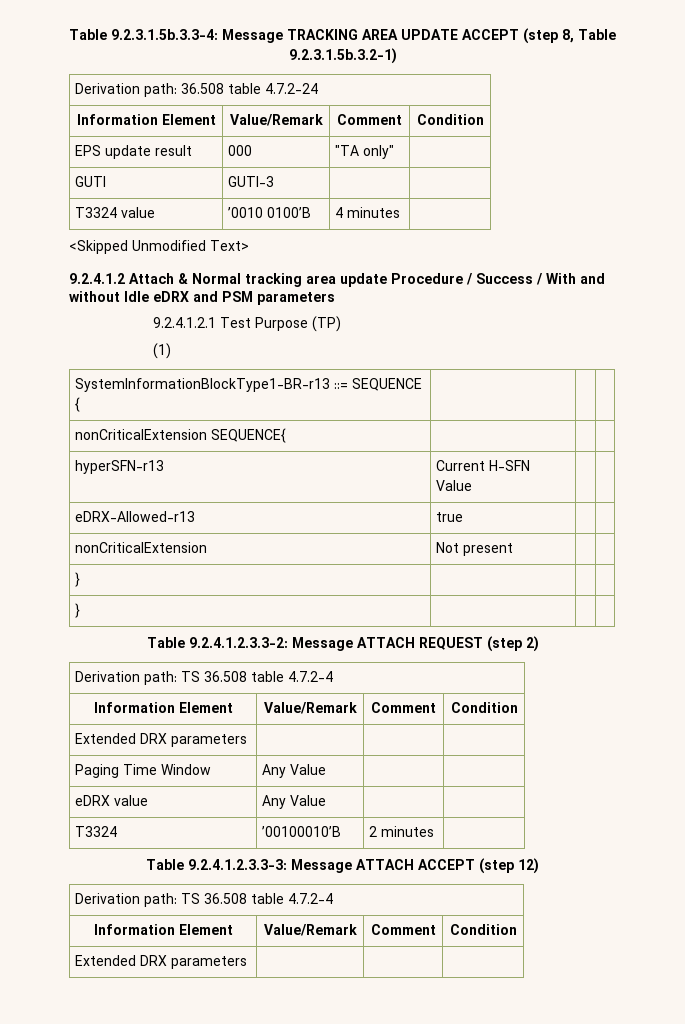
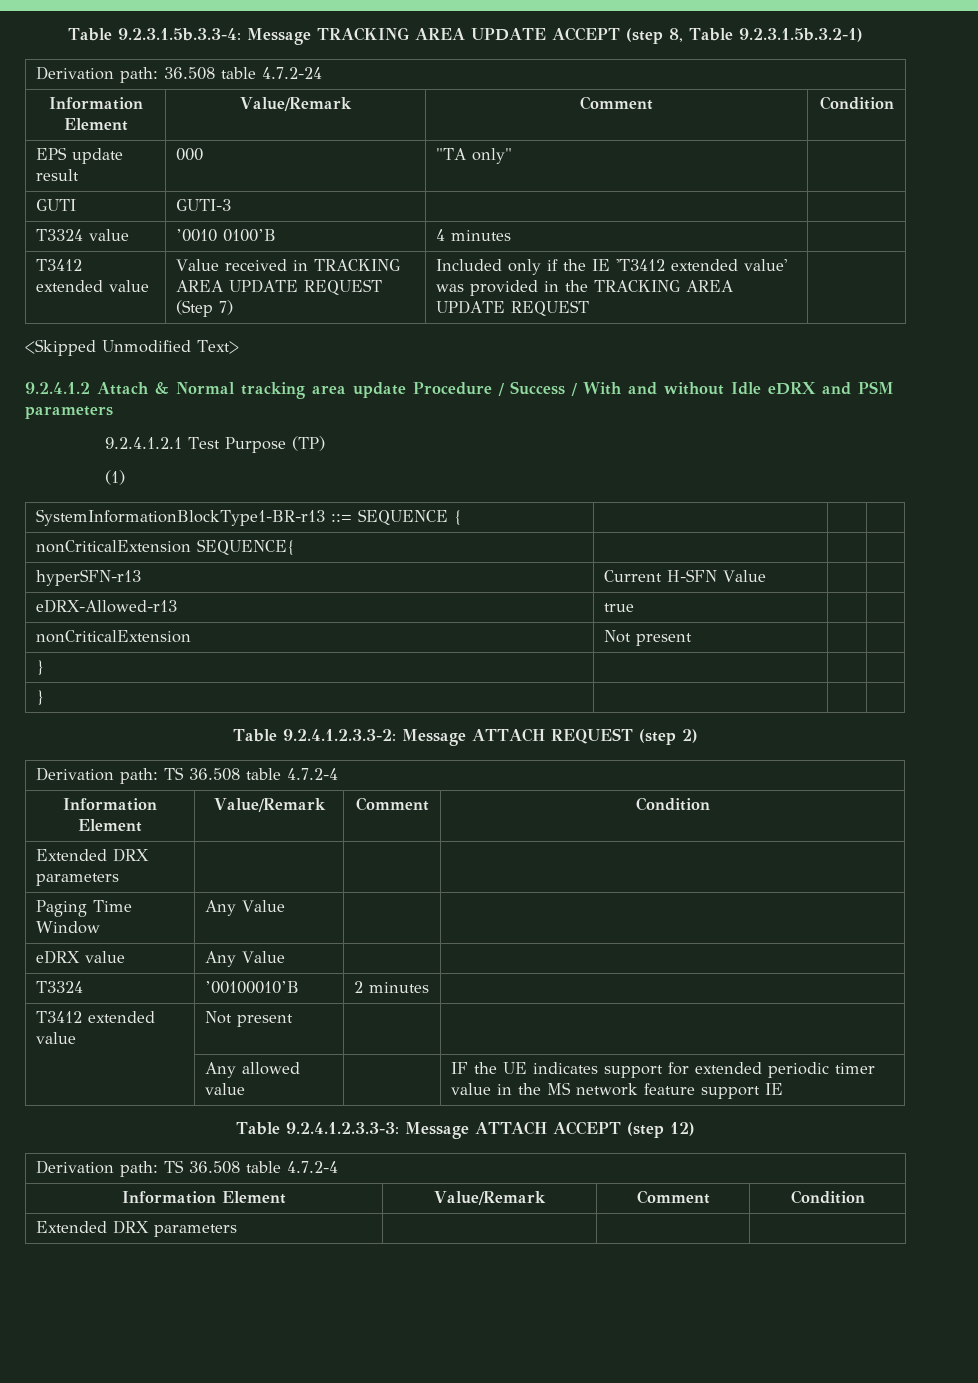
(401, 212) none -> [36,259,83,271] [36,280,150,292] [176,259,401,271] [176,279,383,295] [176,300,234,317] [436,259,788,275] [436,280,734,296] [436,300,590,316] // T3412 extended value | Value received in TRACKING AREA UPDATE REQUEST (Step 7) | Included only if the IE 'T3412 extended value' was provided in the TRACKING AREA UPDATE REQUEST |
(435, 831) none -> [36,1011,156,1023] [36,1032,77,1044] [205,1011,294,1027] [205,1062,301,1078] [205,1083,246,1095] [451,1062,876,1078] [451,1082,784,1099] // T3412 extended value | Not present | | // | Any allowed value | | IF the UE indicates support for extended periodic timer value in the MS network feature support IE

